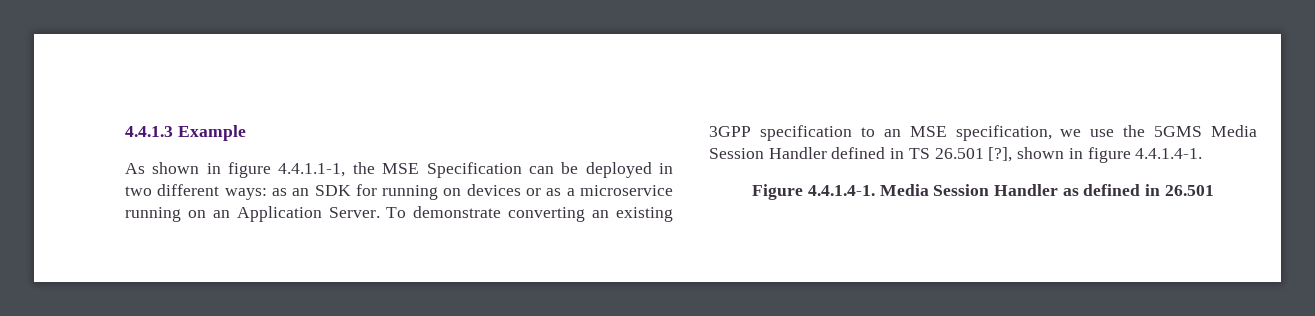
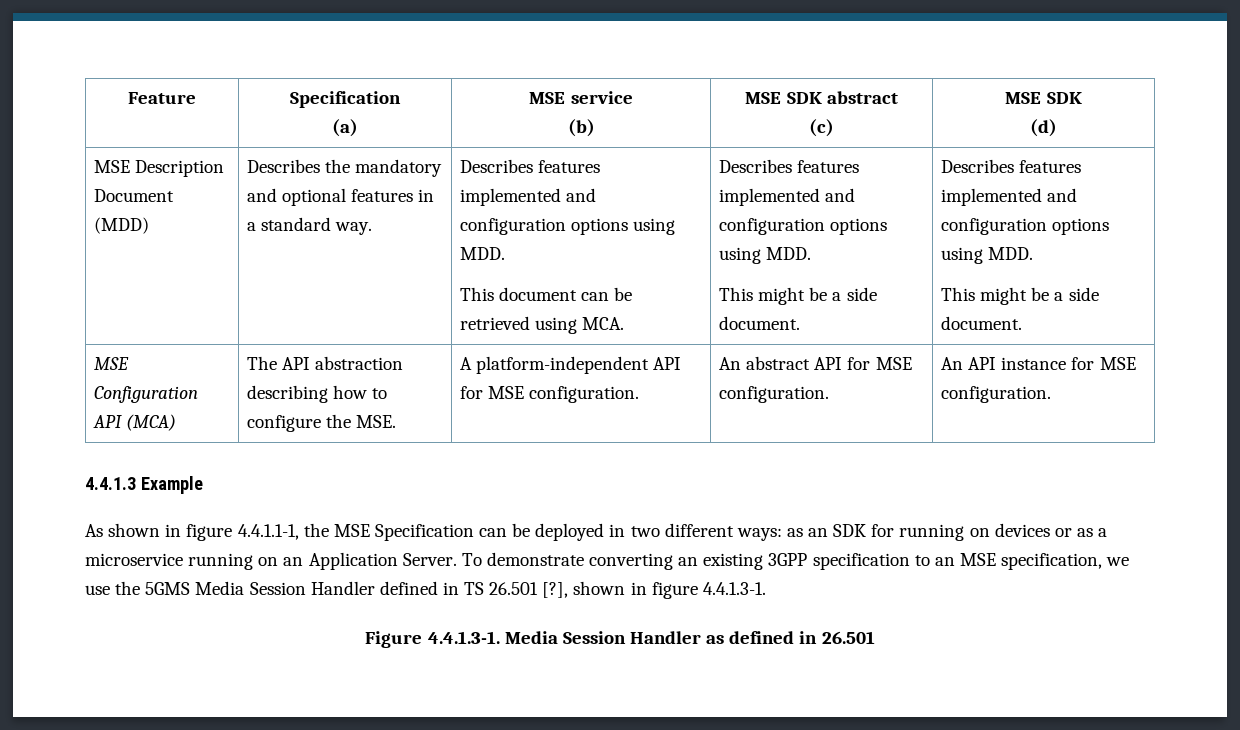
(125, 131) none -> [128,92,196,104] [290,91,401,108] [332,119,358,137] [529,91,633,104] [567,119,595,137] [745,91,898,104] [809,119,834,137] [1005,92,1082,104] [1030,119,1057,137] [94,160,225,177] [94,189,175,202] [94,217,150,234] [247,159,443,177] [247,188,435,206] [247,217,373,235] [460,159,601,173] [460,188,597,206] [460,218,676,235] [460,247,506,260] [460,287,633,301] [460,316,625,334] [719,159,860,173] [719,188,856,206] [719,218,888,235] [719,247,812,264] [719,287,877,305] [719,316,801,330] [941,159,1082,173] [941,188,1078,206] [941,218,1110,235] [941,247,1034,264] [941,287,1099,305] [941,316,1023,330] [94,357,130,370] [94,386,199,403] [93,414,177,431] [247,356,404,370] [247,385,388,403] [247,414,397,432] [460,356,682,374] [460,386,640,403] [719,356,912,370] [719,386,830,403] [941,357,1136,370] [941,386,1052,403] Feature | Specification // (a) | MSE service // (b) | MSE SDK abstract // (c) | MSE SDK // (d) // MSE Description Document (MDD) | Describes the mandatory and optional features in a standard way. | Describes features implemented and configuration options using MDD. // This document can be retrieved using MCA. | Describes features implemented and configuration options using MDD. // This might be a side document. | Describes features implemented and configuration options using MDD. // This might be a side document. // MSE Configuration API (MCA) | The API abstraction describing how to configure the MSE. | A platform-independent API for MSE configuration. | An abstract API for MSE configuration. | An API instance for MSE configuration. //
[1135,148,1203,159] 4.4.1.4-1. -> [702,582,766,595] 4.4.1.3-1.
[807,185,875,196] 4.4.1.4-1. -> [427,631,500,644] 4.4.1.3-1.

